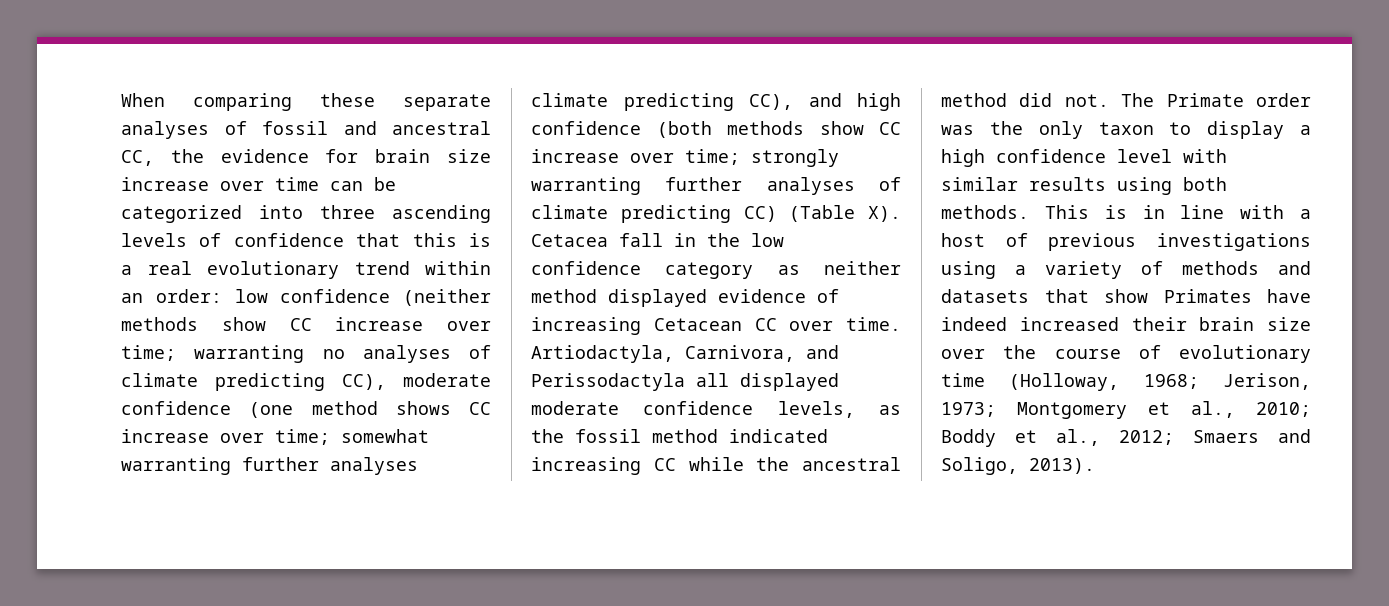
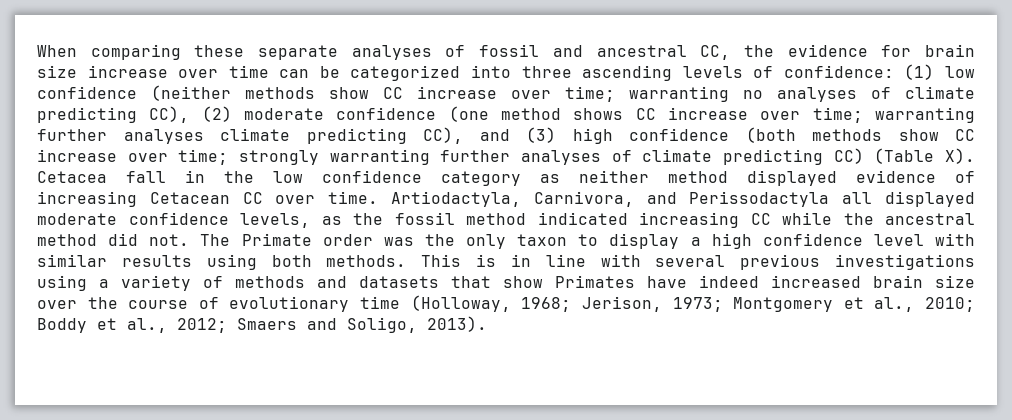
[233,233,491,247] [121,261,491,279] [121,289,222,303] confidence that this is a real evolutionary trend within an order: -> [783,64,935,80] confidence: (1)
(386, 382) none -> [201,106,232,122] (2)
[341,429,429,443] somewhat -> (863, 115) none
(842, 100) none -> [526,127,556,143] (3)
[1300,209,1311,219] [941,233,1028,247] a host of -> [655,255,726,267] several
[1131,317,1187,331] their -> (861, 281) none

